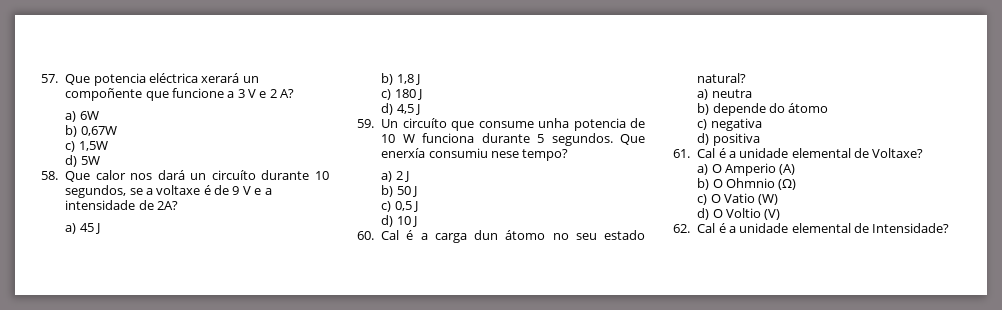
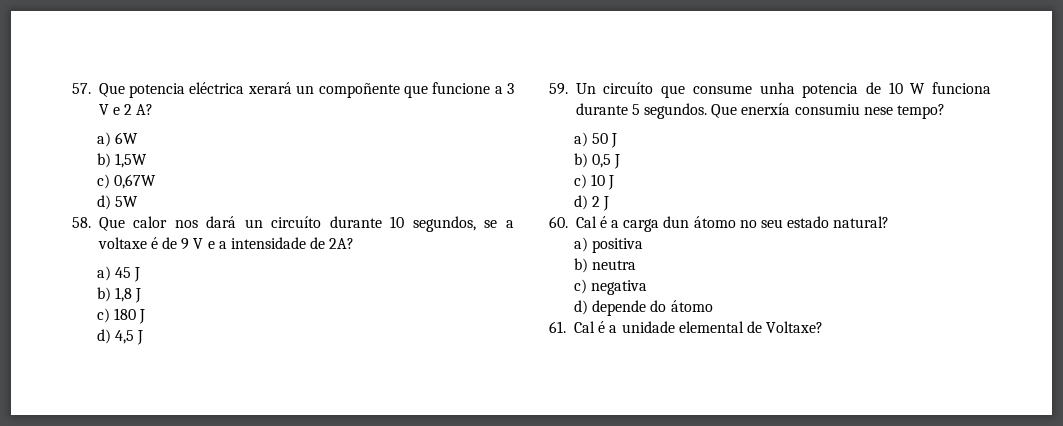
[80,126,117,136] [65,141,108,152] 0,67W // c) 1,5W -> [115,153,148,168] [97,174,157,189] 1,5W // c) 0,67W
[395,171,409,182] [381,185,417,197] [381,201,418,212] [381,215,411,227] 2 J // b) 50 J // c) 0,5 J // d) 10 -> [592,133,618,148] [574,153,621,169] [574,174,615,190] [574,195,601,210] 50 J // b) 0,5 J // c) 10 J // d) 2
[711,89,752,98] [697,103,829,116] neutra // b) depende do átomo -> [592,238,644,253] [574,258,637,273] positiva // b) neutra
[712,133,760,146] positiva -> [592,300,713,316] depende do átomo
[697,163,796,176] [697,178,797,190] [697,193,779,205] [697,208,781,220] [673,223,950,233] // a) O Amperio (A) // b) O Ohmnio (Ω) // c) O Vatio (W) // d) O Voltio (V) // 62. Cal é a unidade elemental de Intensidade? -> (824, 327) none

